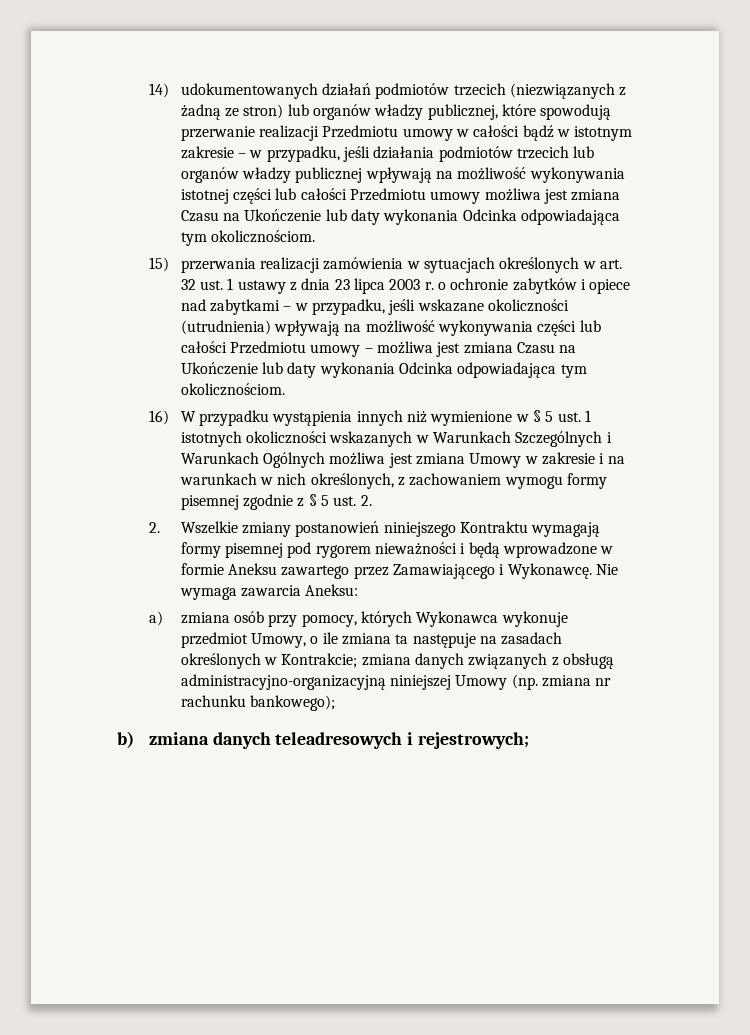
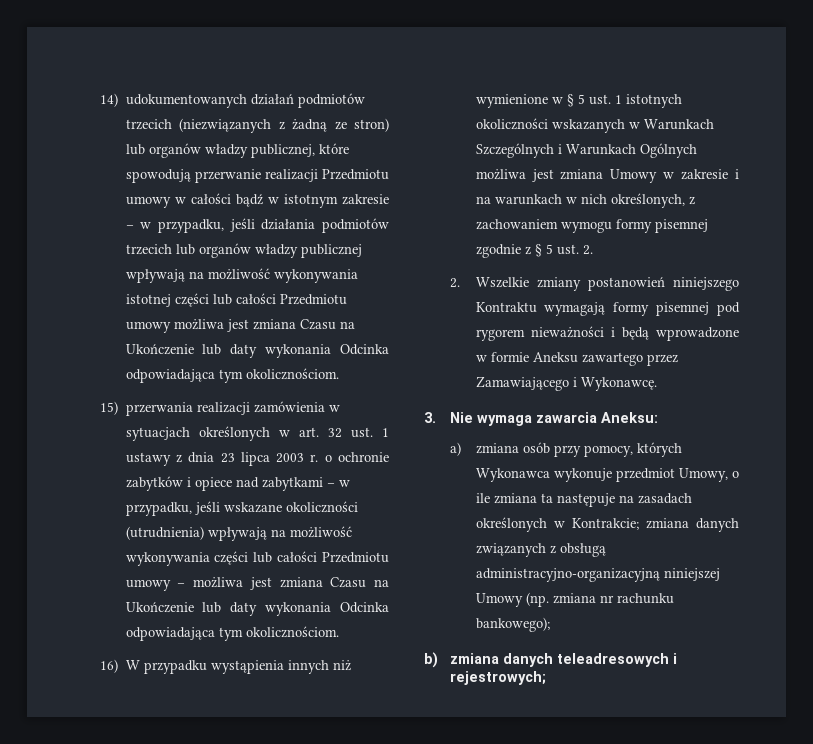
(592, 571) none -> [424,412,436,423] // 3.

